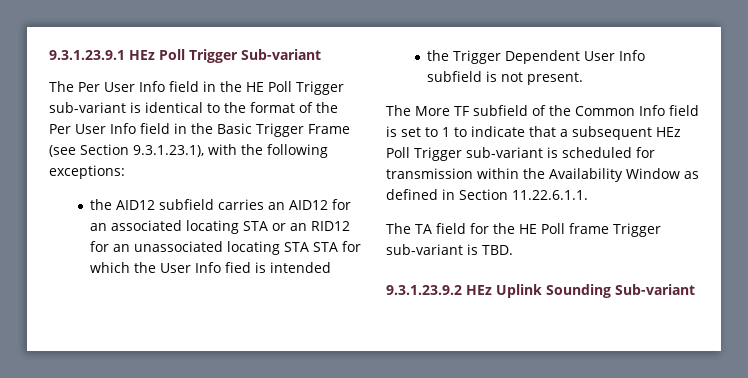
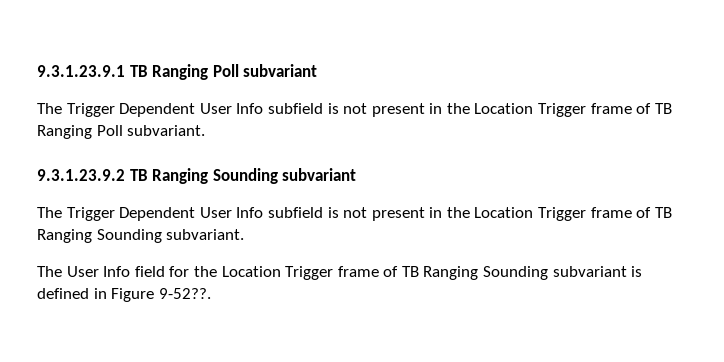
[129,49,321,63] [49,81,344,95] [49,102,338,113] [49,123,350,137] [49,144,328,158] [49,165,125,179] [90,199,352,210] [90,220,351,234] [90,241,362,255] [90,262,332,273] [427,50,646,64] [427,71,584,85] [386,105,699,116] [386,126,681,140] [386,147,655,161] [386,168,699,182] [386,189,588,200] [386,223,432,234] HEz Poll Trigger Sub-variant // The Per User Info field in the HE Poll Trigger sub-variant is identical to the format of the Per User Info field in the Basic Trigger Frame (see Section 9.3.1.23.1), with the following exceptions: // the AID12 subfield carries an AID12 for an associated locating STA or an RID12 for an unassociated locating STA STA for which the User Info fied is intended // the Trigger Dependent User Info subfield is not present. // The More TF subfield of the Common Info field is set to 1 to indicate that a subsequent HEz Poll Trigger sub-variant is scheduled for transmission within the Availability Window as defined in Section 11.22.6.1.1. // The TA -> [129,64,318,80] [37,103,672,117] [37,125,206,139] [37,168,357,184] [37,207,672,221] [37,229,245,243] [37,266,131,277] TB Ranging Poll subvariant // The Trigger Dependent User Info subfield is not present in the Location Trigger frame of TB Ranging Poll subvariant. // 9.3.1.23.9.2 TB Ranging Sounding subvariant // The Trigger Dependent User Info subfield is not present in the Location Trigger frame of TB Ranging Sounding subvariant. // The User Info
[518,223,661,237] [386,244,513,255] [386,284,695,298] HE Poll frame Trigger sub-variant is TBD. // 9.3.1.23.9.2 HEz Uplink Sounding Sub-variant -> [221,266,643,280] [37,288,211,302] Location Trigger frame of TB Ranging Sounding subvariant is defined in Figure 9-52??.

